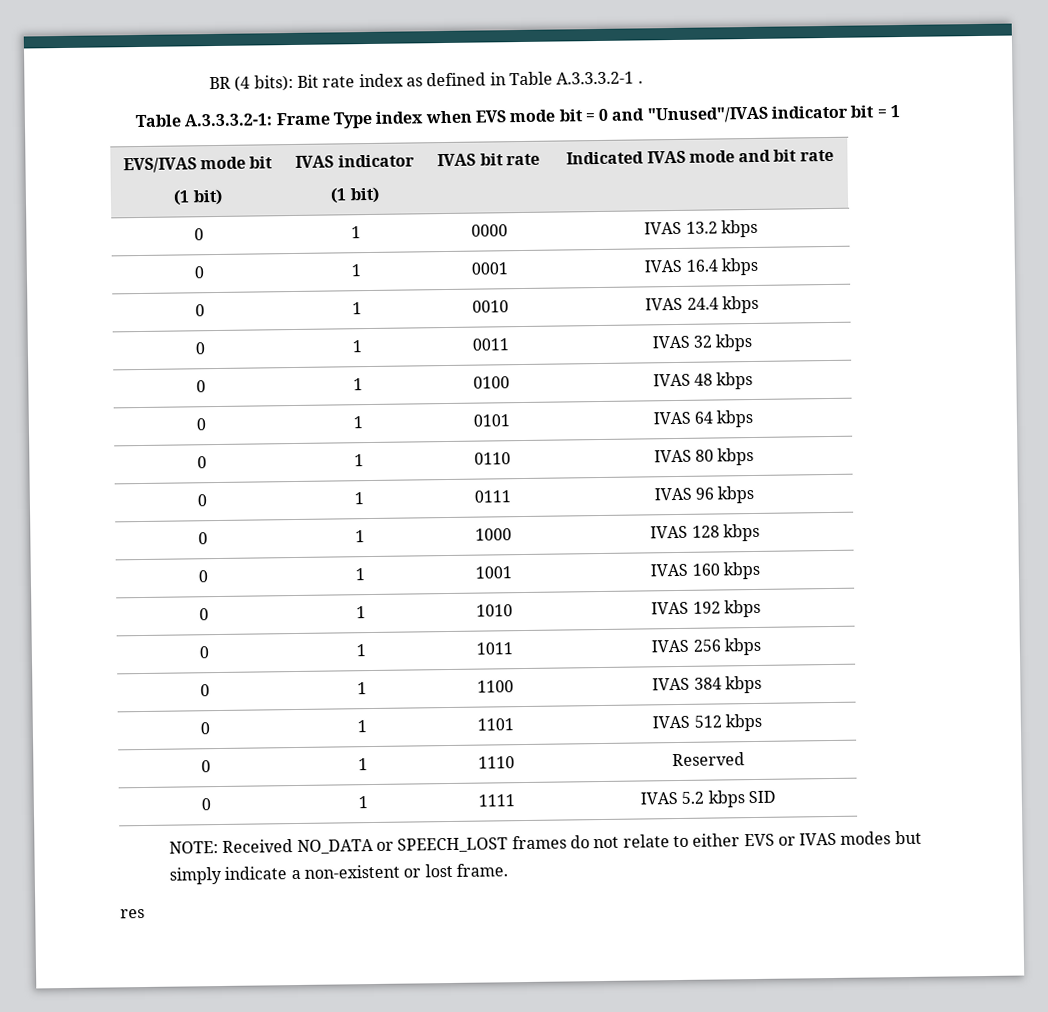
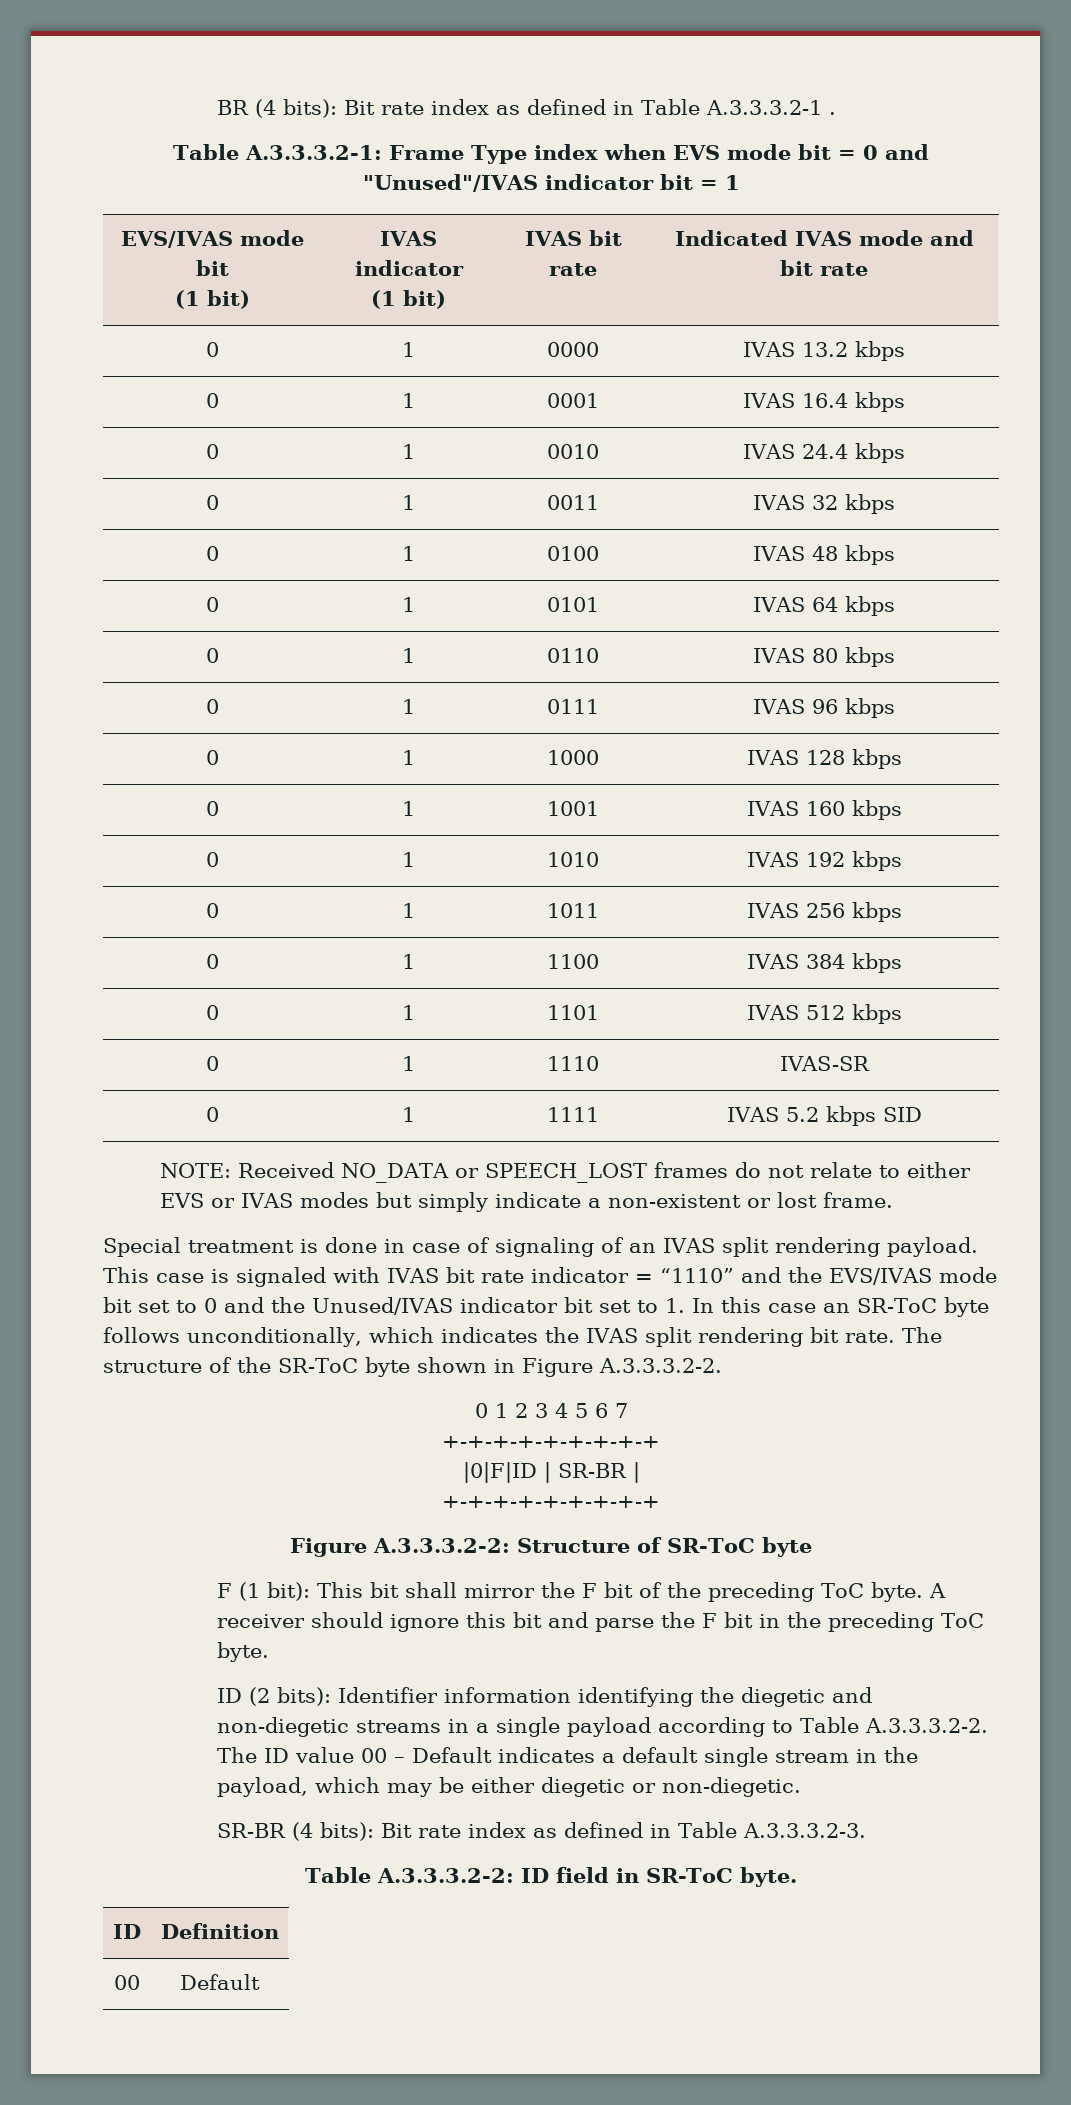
[671,752,745,767] Reserved -> [779,1056,870,1071] IVAS-SR
[120,909,145,919] res -> [103,1237,978,1257] [103,1267,997,1287] [103,1297,989,1317] [103,1327,942,1347] [103,1357,722,1377] [474,1403,628,1418] [442,1436,660,1448] [462,1462,640,1483] [442,1496,660,1508] [290,1537,812,1557] [216,1582,946,1602] [216,1612,984,1632] [216,1642,269,1662] [216,1687,872,1707] [216,1717,988,1737] [216,1747,918,1767] [216,1777,801,1797] [216,1822,866,1841] [304,1867,798,1887] [113,1924,141,1939] [160,1923,279,1939] [114,1975,140,1990] [180,1974,260,1990] Special treatment is done in case of signaling of an IVAS split rendering payload. This case is signaled with IVAS bit rate indicator = “1110” and the EVS/IVAS mode bit set to 0 and the Unused/IVAS indicator bit set to 1. In this case an SR-ToC byte follows unconditionally, which indicates the IVAS split rendering bit rate. The structure of the SR-ToC byte shown in Figure A.3.3.3.2-2. // 0 1 2 3 4 5 6 7 // +-+-+-+-+-+-+-+-+ // |0|F|ID | SR-BR | // +-+-+-+-+-+-+-+-+ // Figure A.3.3.3.2-2: Structure of SR-ToC byte // F (1 bit): This bit shall mirror the F bit of the preceding ToC byte. A receiver should ignore this bit and parse the F bit in the preceding ToC byte. // ID (2 bits): Identifier information identifying the diegetic and non-diegetic streams in a single payload according to Table A.3.3.3.2-2. The ID value 00 – Default indicates a default single stream in the payload, which may be either diegetic or non-diegetic. // SR-BR (4 bits): Bit rate index as defined in Table A.3.3.3.2-3. // Table A.3.3.3.2-2: ID field in SR-ToC byte. // ID | Definition // 00 | Default

